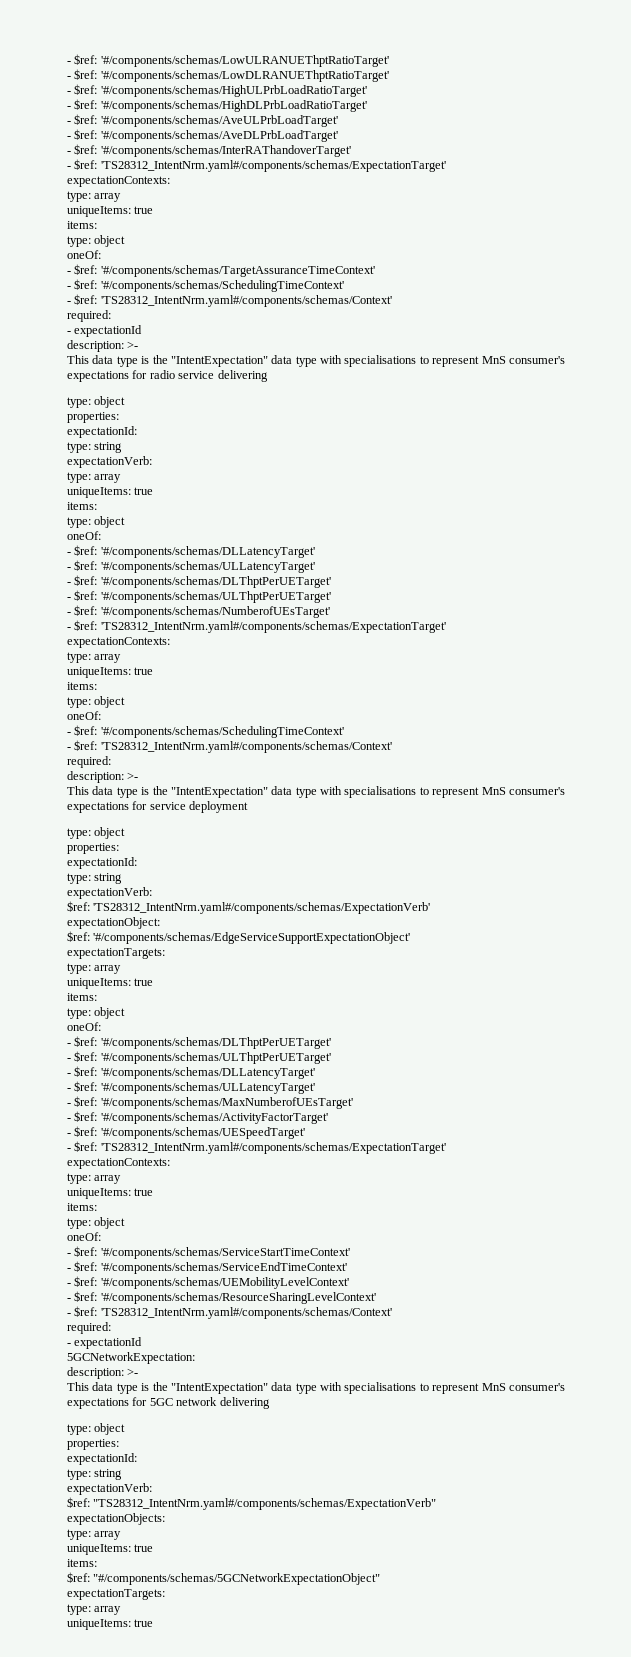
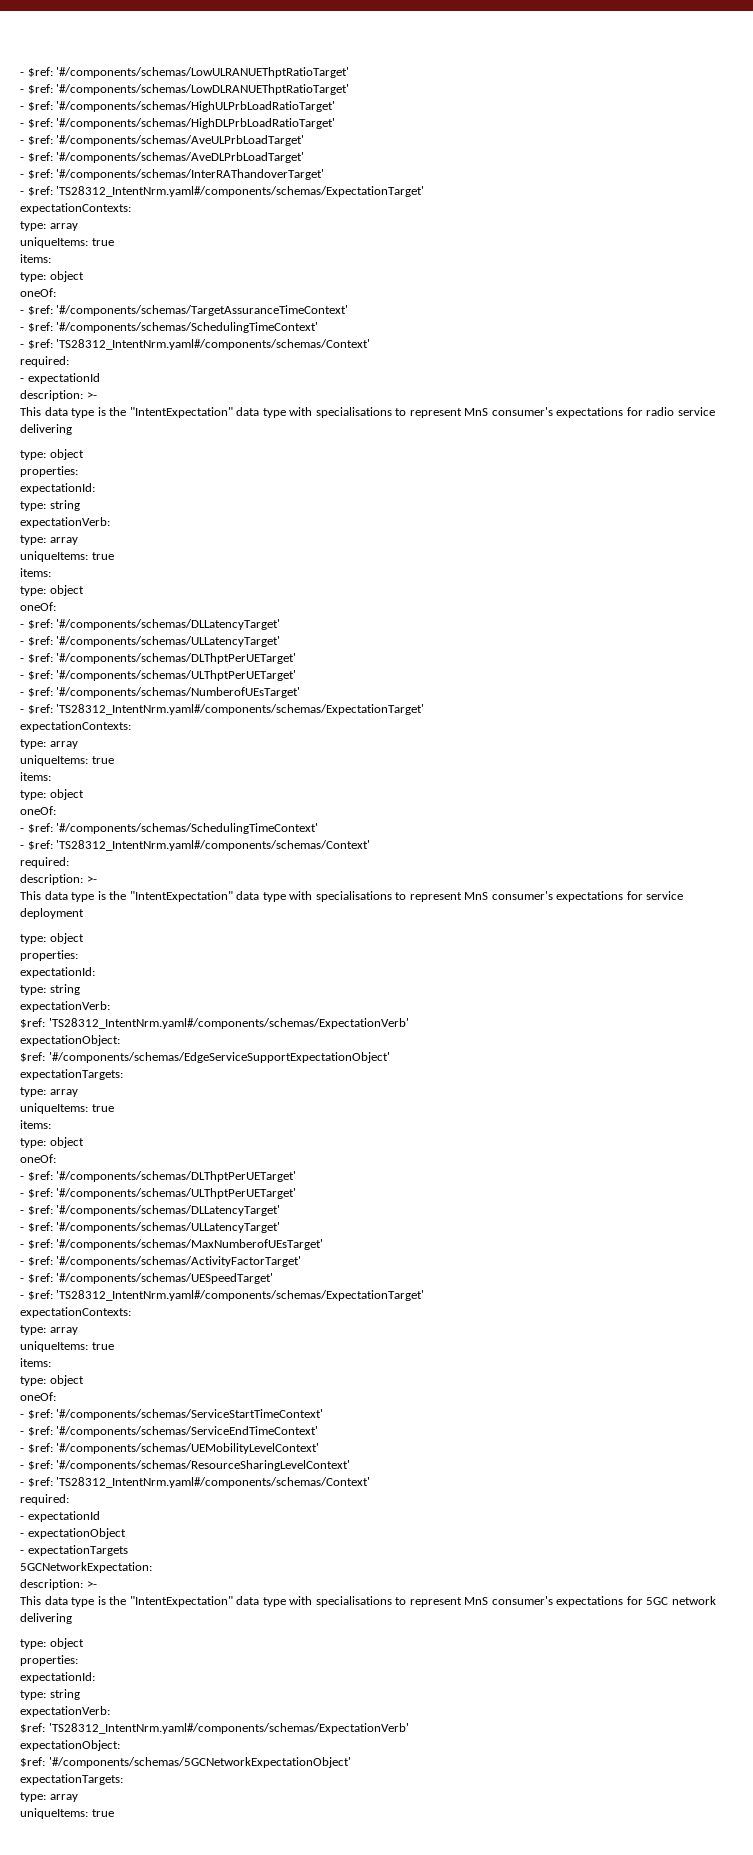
(143, 1343) none -> [20,1528,126,1539] [20,1545,128,1556] // - expectationObject // - expectationTargets
[93,1498,437,1510] [67,1513,165,1525] [67,1529,122,1540] [67,1544,154,1555] [67,1559,97,1567] [67,1572,381,1585] "TS28312_IntentNrm.yaml#/components/schemas/ExpectationVerb" // expectationObjects: // type: array // uniqueItems: true // items: // $ref: "#/components/schemas/5GCNetworkExpectationObject" -> [48,1723,409,1734] [20,1740,120,1751] [20,1757,351,1768] 'TS28312_IntentNrm.yaml#/components/schemas/ExpectationVerb' // expectationObject: // $ref: '#/components/schemas/5GCNetworkExpectationObject'

